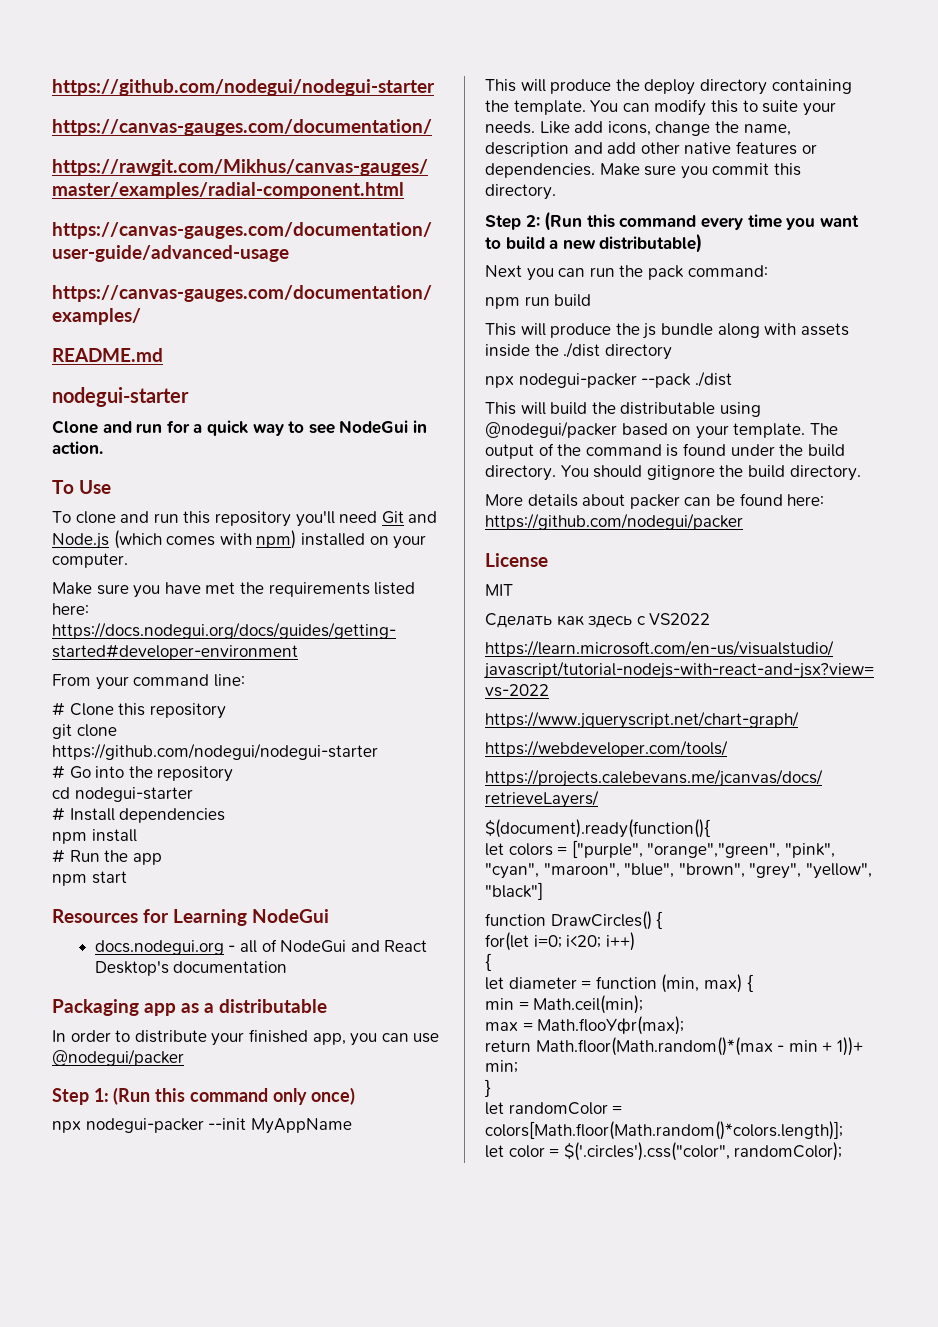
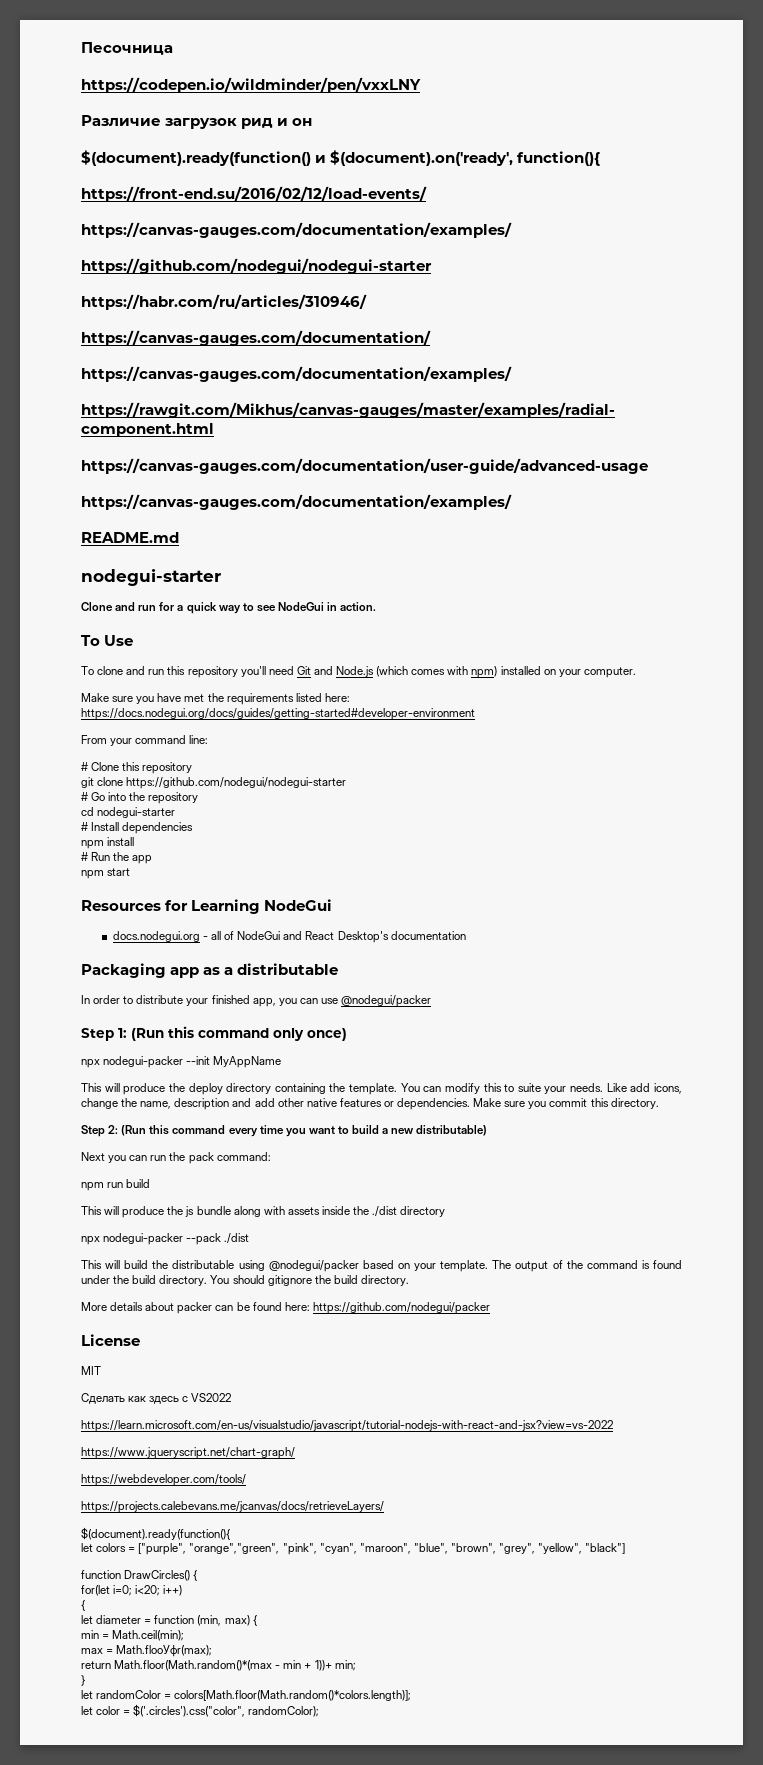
[52,79,435,96] https://github.com/nodegui/nodegui-starter -> [81,42,173,55] [81,77,421,93] [81,115,313,129] [81,150,601,166] [81,186,427,202] [81,222,512,238] [81,258,432,274] [81,294,367,310] Песочница // https://codepen.io/wildminder/pen/vxxLNY // Различие загрузок рид и он // $(document).ready(function() и $(document).on('ready', function(){ // https://front-end.su/2016/02/12/load-events/ // https://canvas-gauges.com/documentation/examples/ // https://github.com/nodegui/nodegui-starter // https://habr.com/ru/articles/310946/
(432, 127) none -> [81,366,512,382] // https://canvas-gauges.com/documentation/examples/

